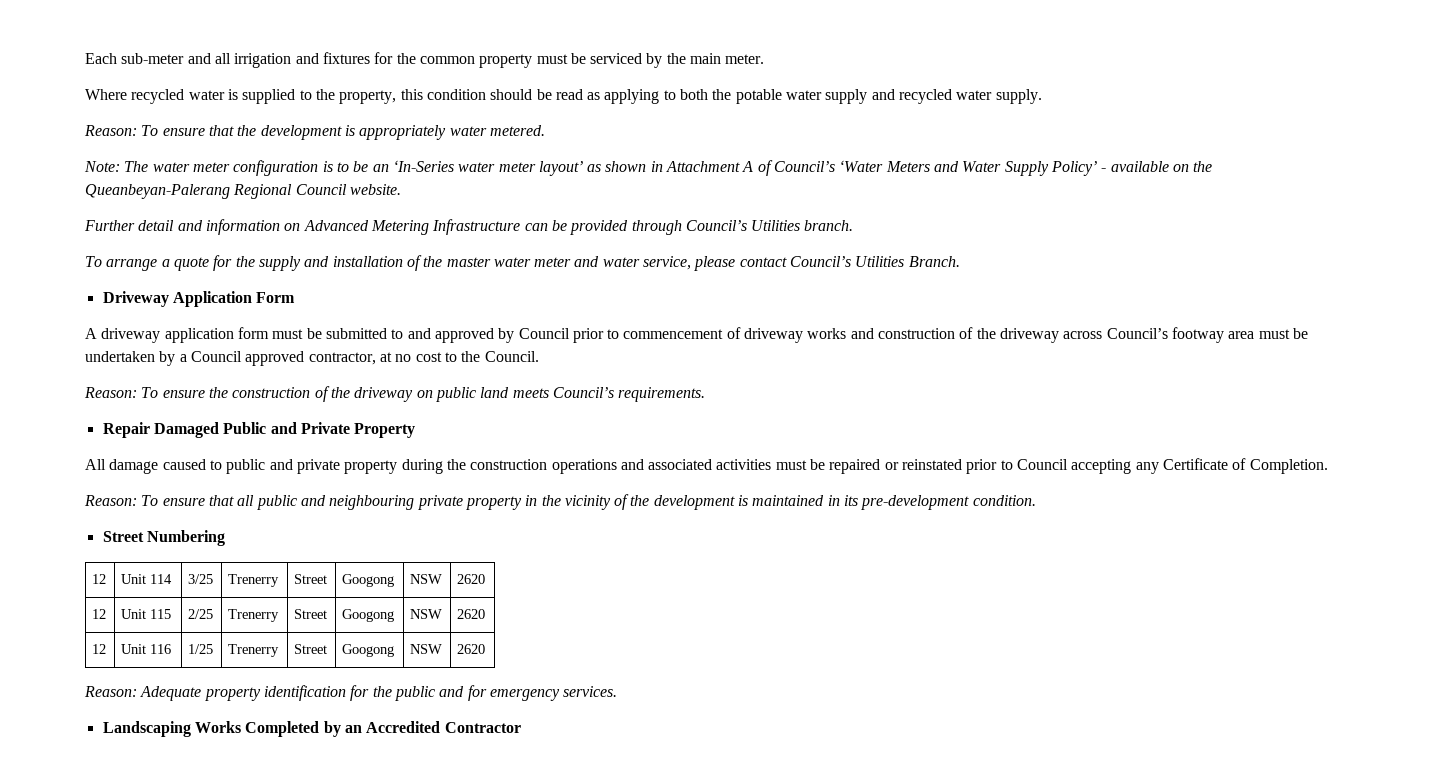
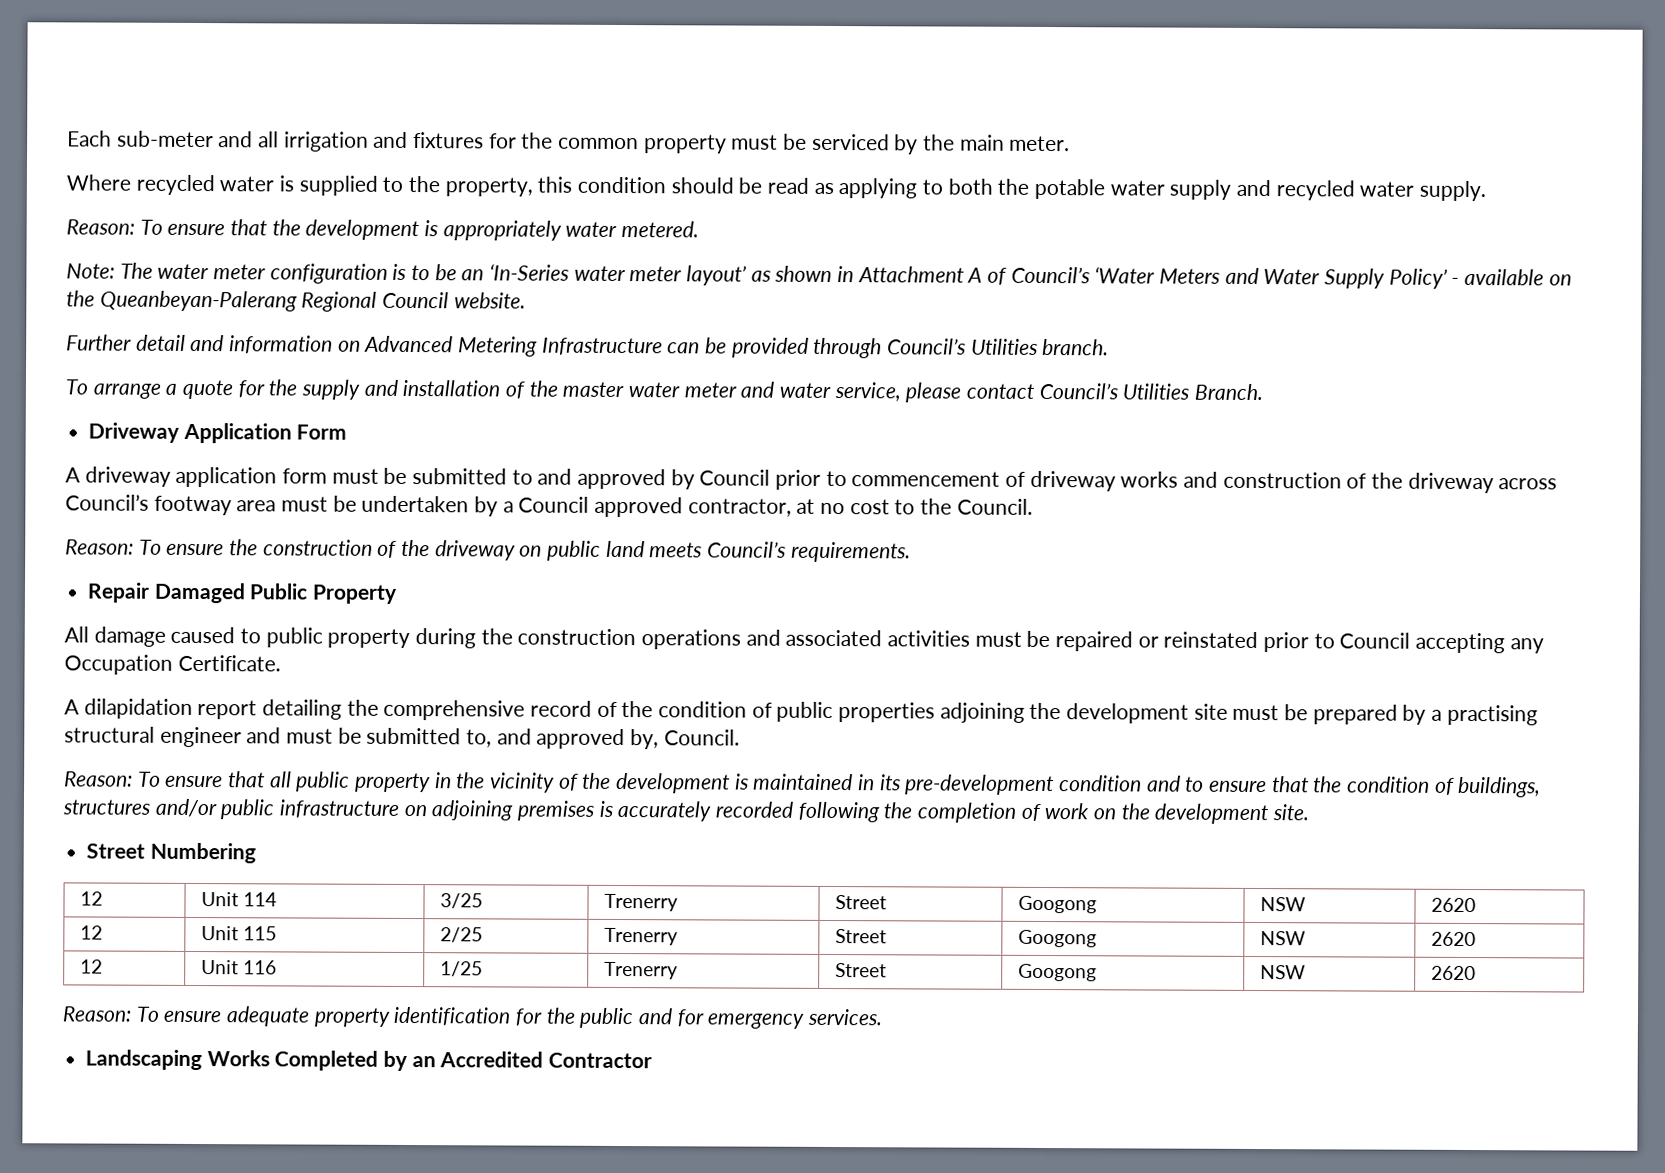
[270,422,350,434] and Private -> (309, 591) none
[269,459,340,474] and private -> (323, 637) none
[1163,458,1328,474] Certificate of Completion. -> [64,654,281,675] [64,698,1538,726] [64,726,740,750] Occupation Certificate. // A dilapidation report detailing the comprehensive record of the condition of public properties adjoining the development site must be prepared by a practising structural engineer and must be submitted to, and approved by, Council.
[300,495,463,510] and neighbouring private -> (351, 781) none
[972,495,1036,506] condition. -> [1059,775,1542,798] [62,798,1310,825] condition and to ensure that the condition of buildings, structures and/or public infrastructure on adjoining premises is accurately recorded following the completion of work on the development site.
[140,686,202,701] Adequate -> [135,1006,311,1027] To ensure adequate

